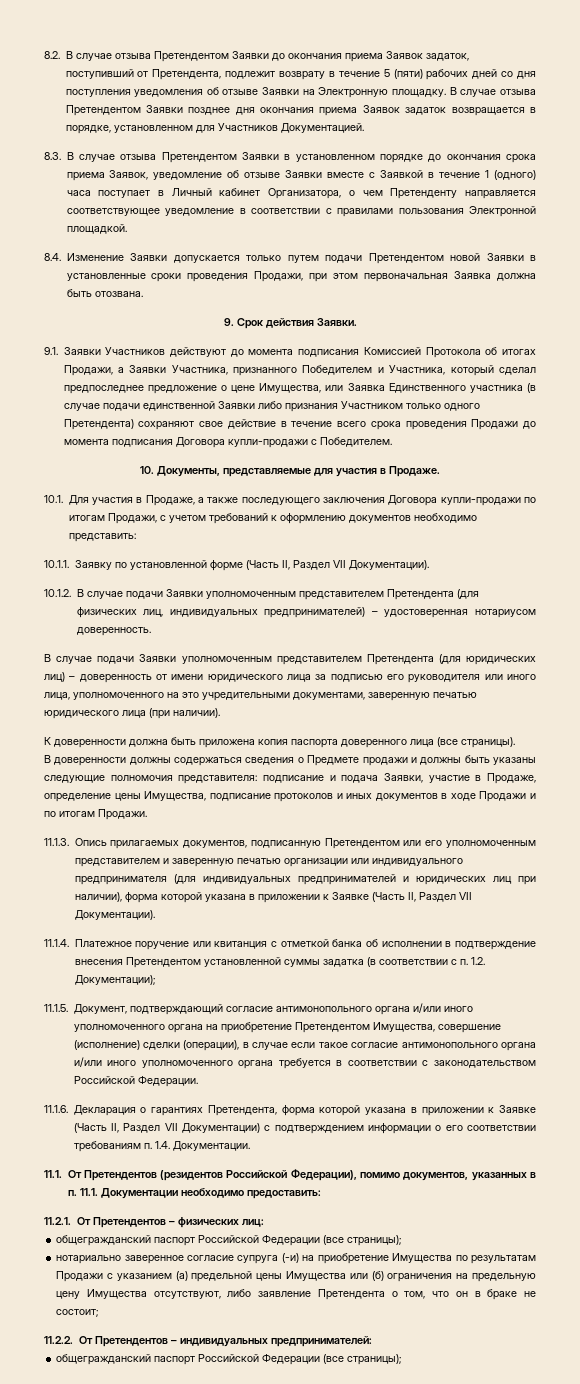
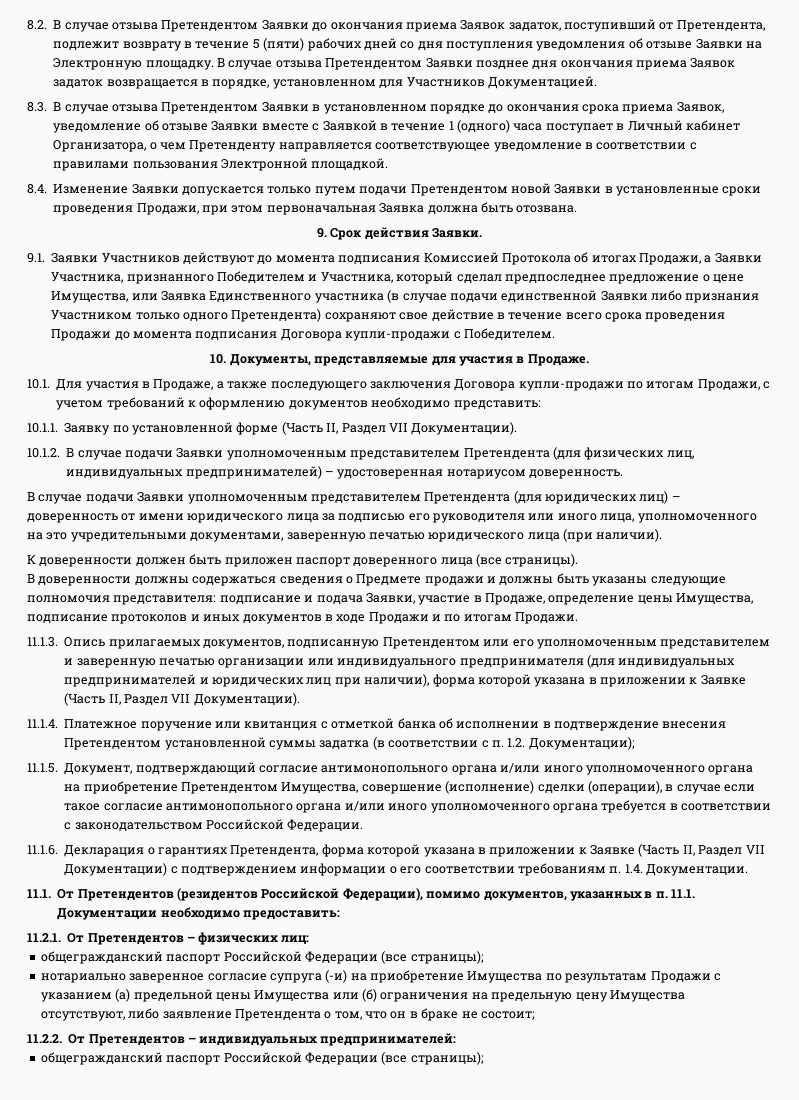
[129,737,338,748] должна быть приложена копия паспорта -> [135,554,350,567] должен быть приложен паспорт

